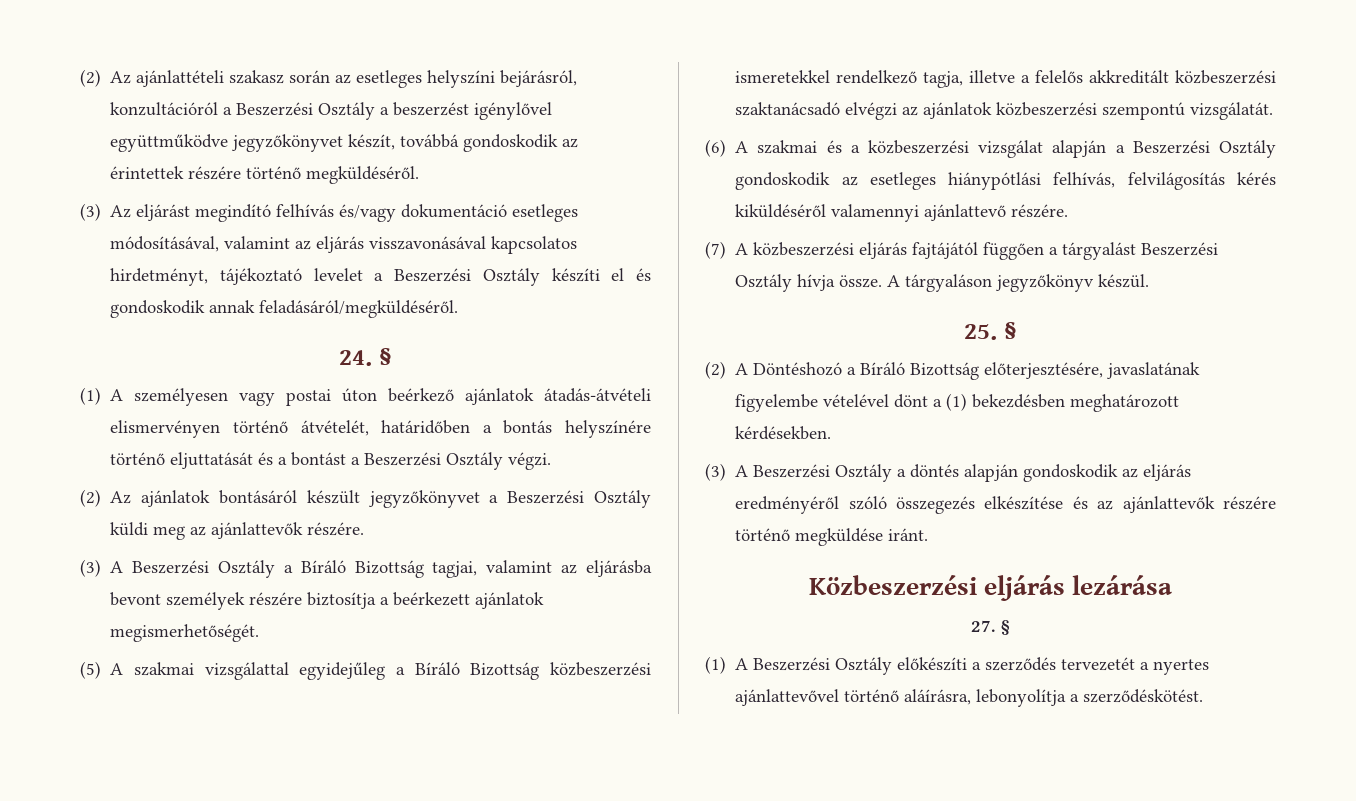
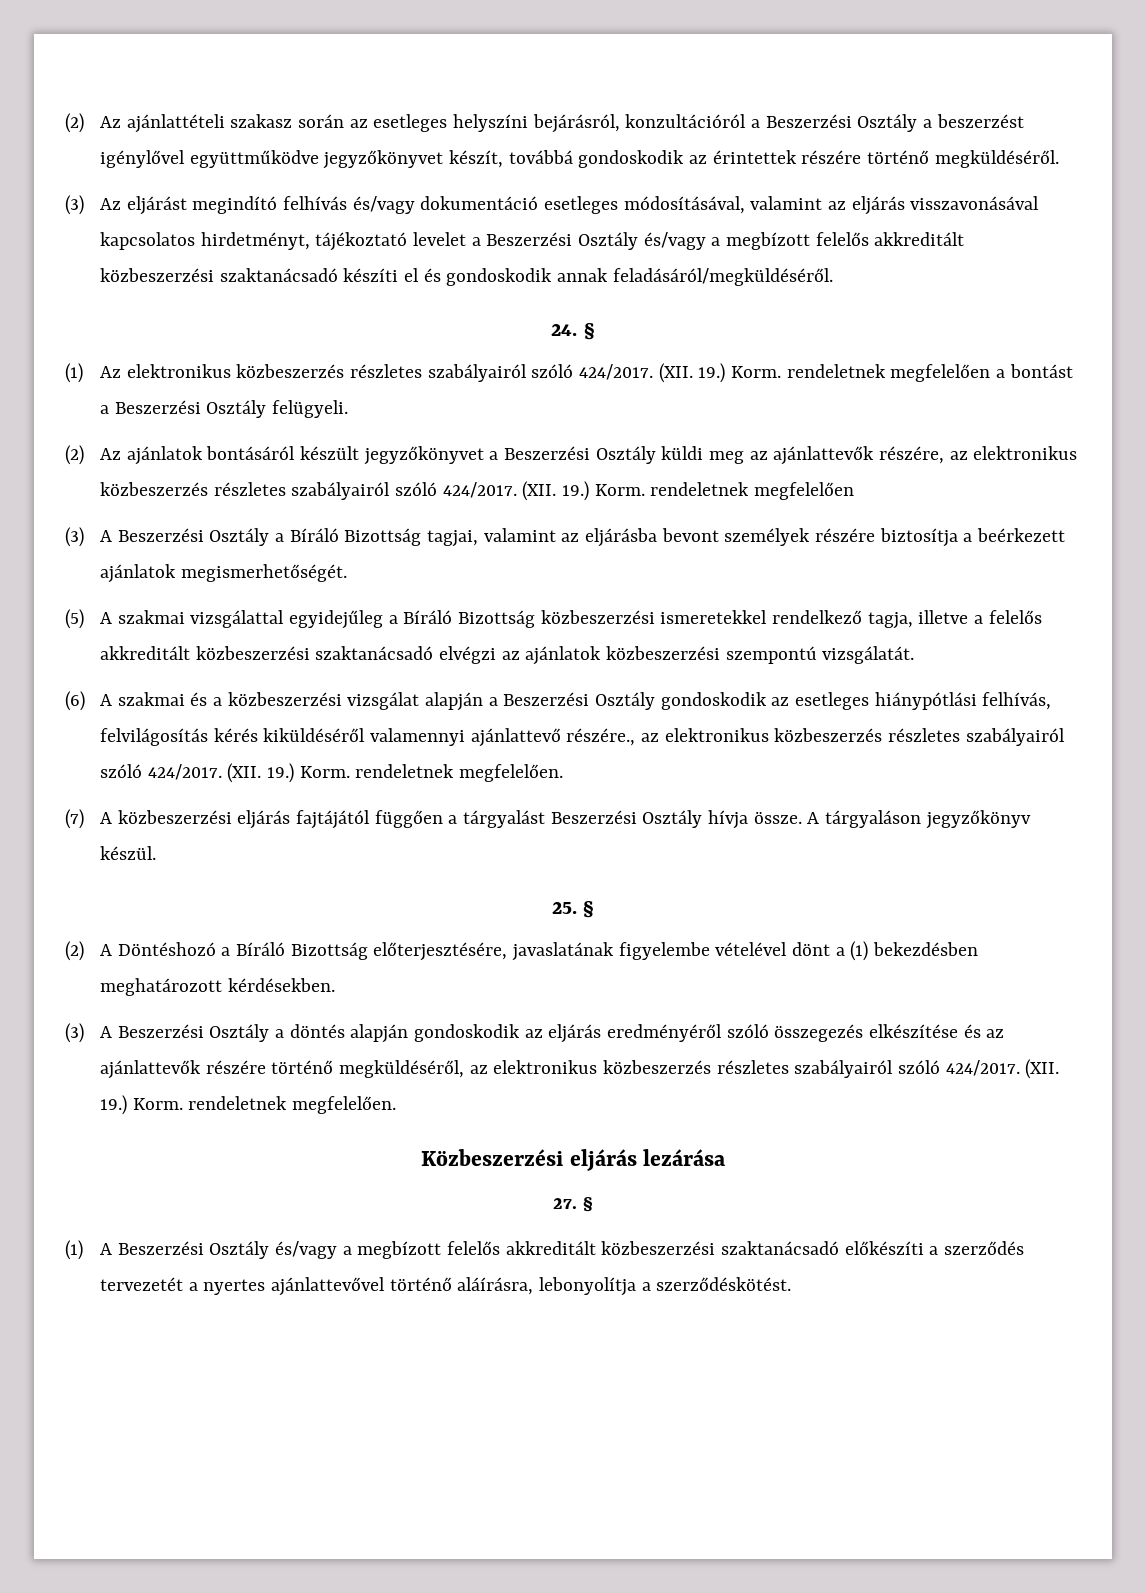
(540, 277) none -> [643,232,965,250] [99,268,338,282] és/vagy a megbízott felelős akkreditált közbeszerzési szaktanácsadó
[110,388,651,406] [110,420,651,438] [110,452,274,469] A személyesen vagy postai úton beérkező ajánlatok átadás-átvételi elismervényen történő átvételét, határidőben a bontás helyszínére történő eljuttatását és -> [99,363,991,383] Az elektronikus közbeszerzés részletes szabályairól szóló 424/2017. (XII. 19.) Korm. rendeletnek megfelelően
[508,452,552,470] végzi. -> [271,400,348,418] felügyeli.
[307,522,365,536] részére. -> [879,446,1078,464] [99,481,855,501] részére, az elektronikus közbeszerzés részletes szabályairól szóló 424/2017. (XII. 19.) Korm. rendeletnek megfelelően
[1011,204,1069,218] részére. -> [566,728,1065,746] [99,763,564,783] részére., az elektronikus közbeszerzés részletes szabályairól szóló 424/2017. (XII. 19.) Korm. rendeletnek megfelelően.
[795,528,929,546] megküldése iránt. -> [338,1059,1060,1079] [99,1095,396,1115] megküldéséről, az elektronikus közbeszerzés részletes szabályairól szóló 424/2017. (XII. 19.) Korm. rendeletnek megfelelően.
(893, 666) none -> [274,1241,840,1259] és/vagy a megbízott felelős akkreditált közbeszerzési szaktanácsadó

